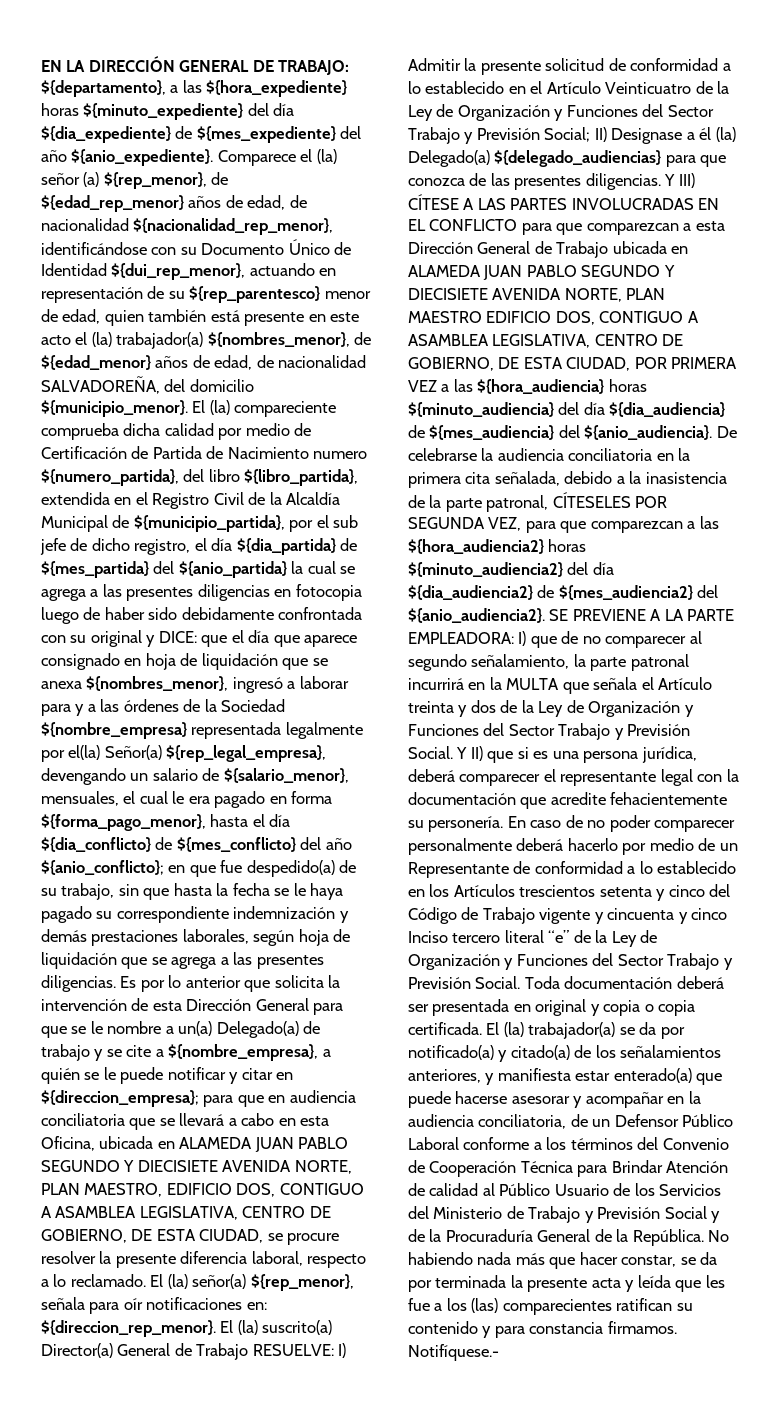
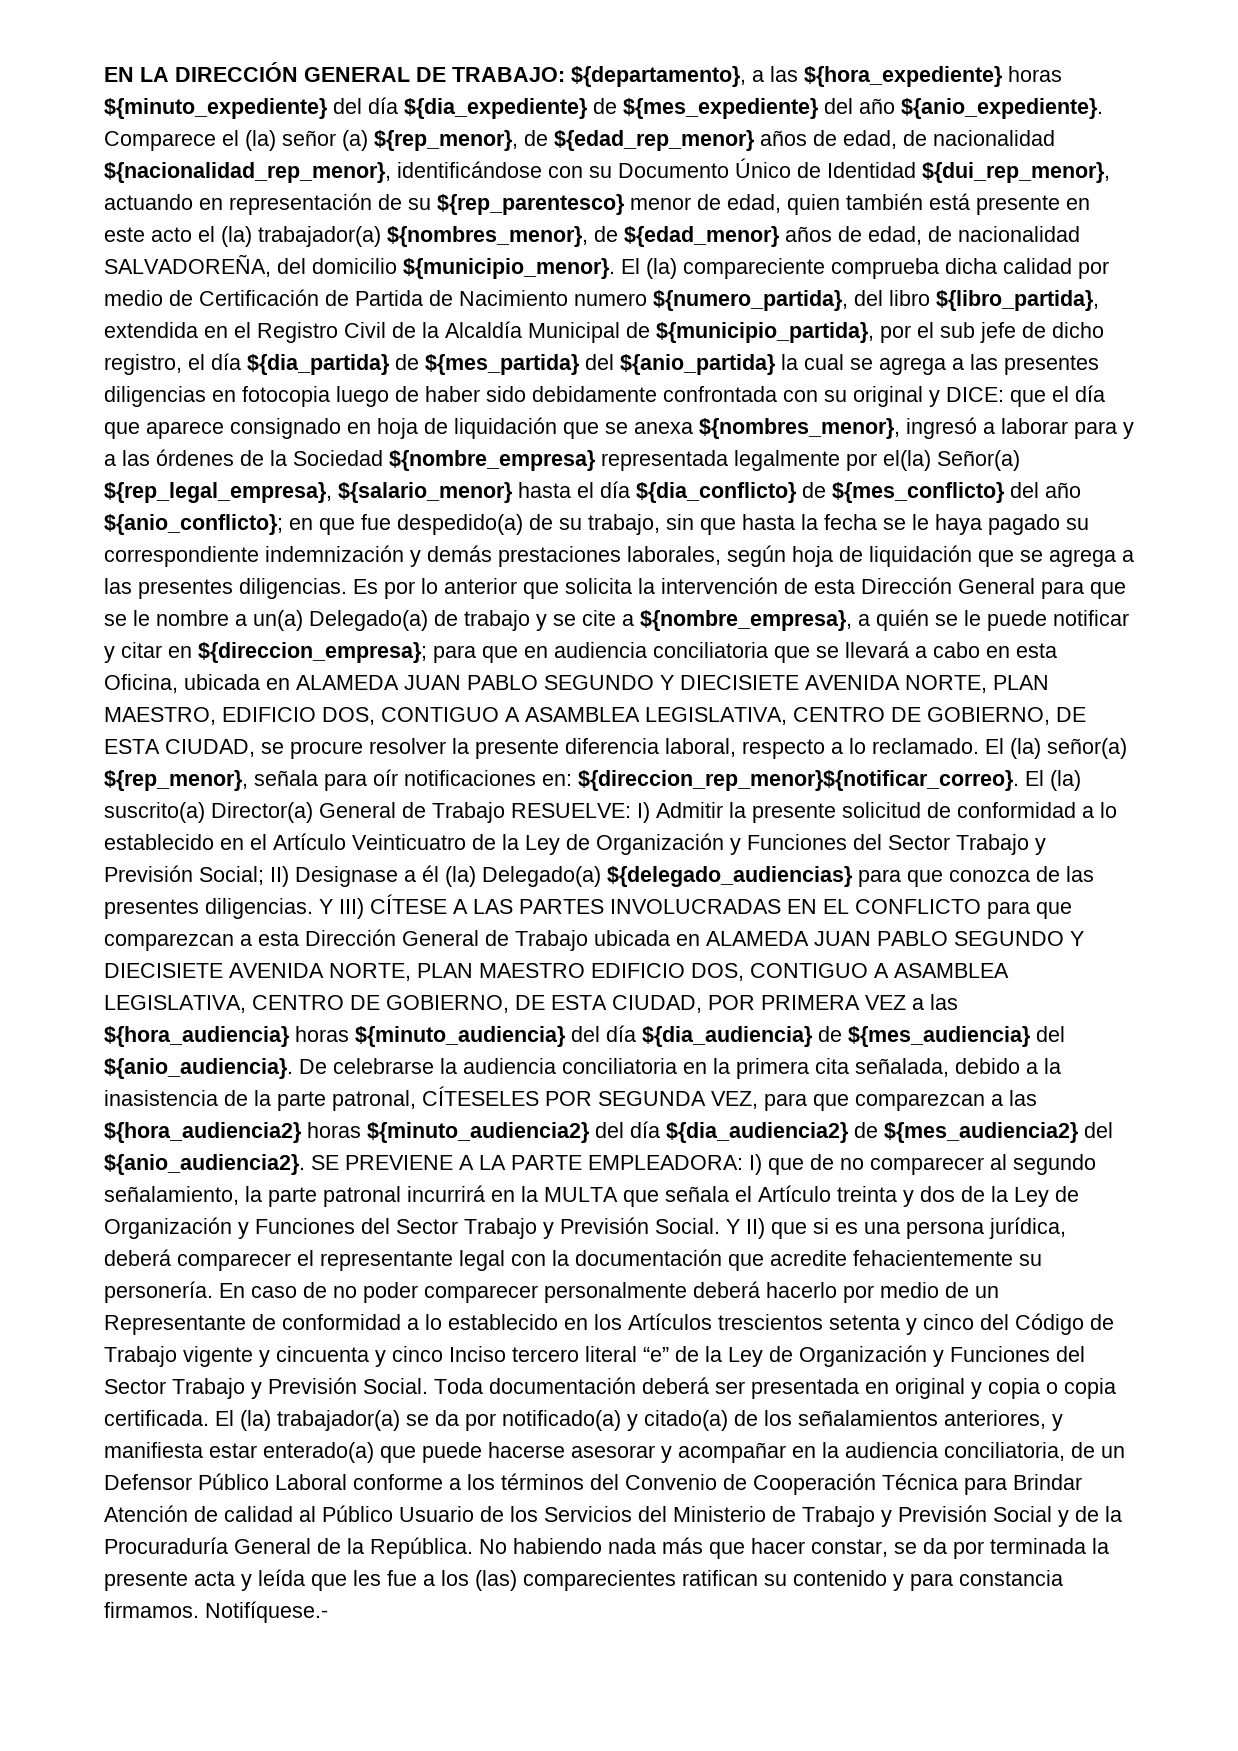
[41,768,349,785] [41,791,333,808] [41,814,206,831] devengando un salario de ${salario_menor}, mensuales, el cual le era pagado en forma ${forma_pago_menor}, -> [338,482,513,503] ${salario_menor}
[41,1320,216,1337] ${direccion_rep_menor}. -> [578,770,1019,791] ${direccion_rep_menor}${notificar_correo}.

